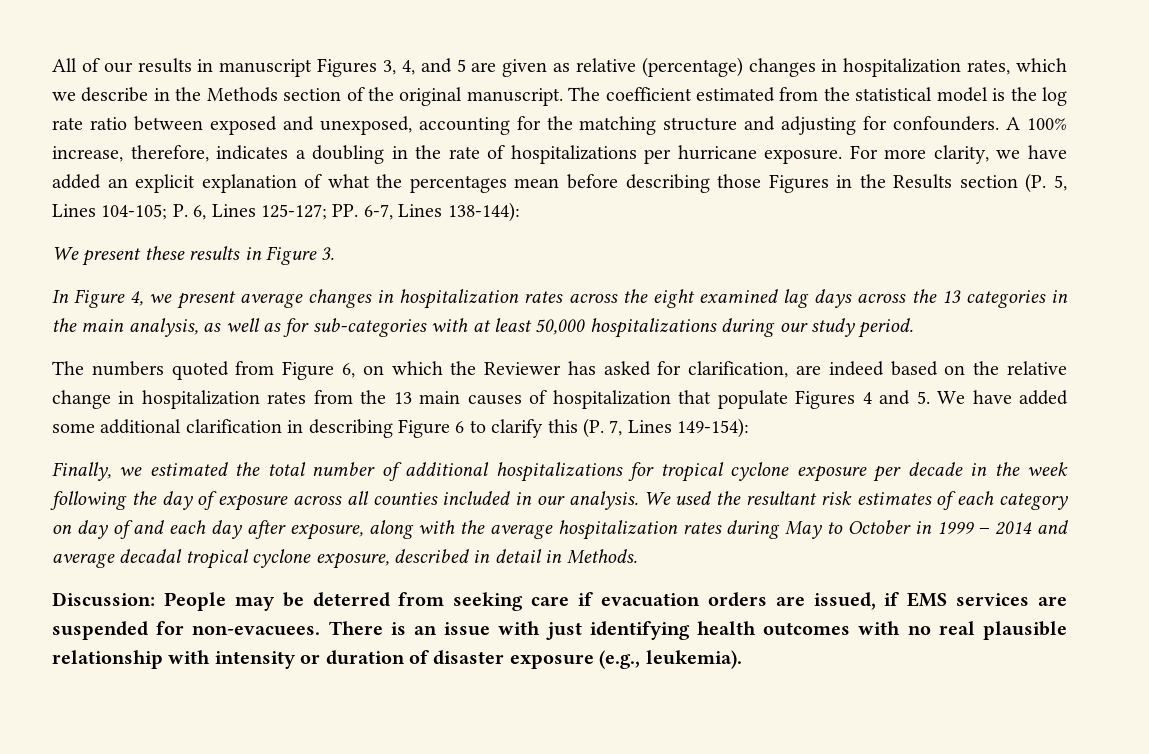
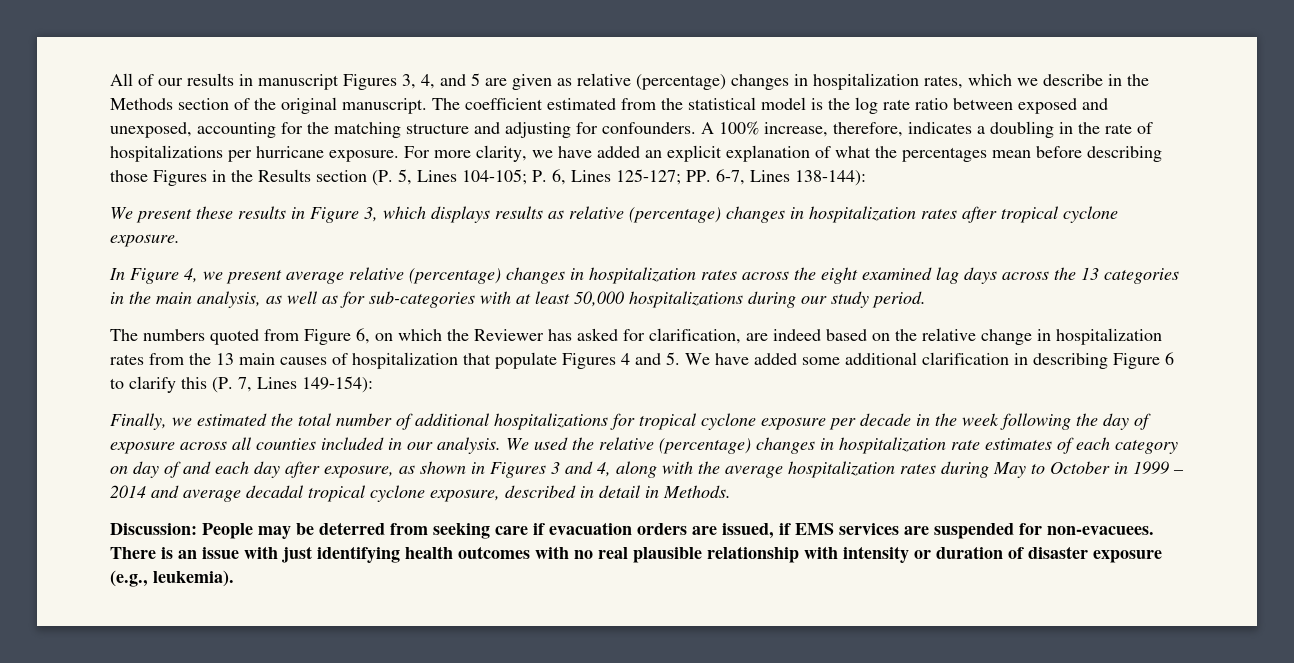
[321,247,335,260] 3. -> [364,206,1118,223] [110,234,180,247] 3, which displays results as relative (percentage) changes in hospitalization rates after tropical cyclone exposure.
(303, 301) none -> [349,267,501,284] relative (percentage)
[745,491,852,505] resultant risk -> [599,437,980,454] relative (percentage) changes in hospitalization rate
(363, 531) none -> [399,461,611,478] as shown in Figures 3 and 4,

